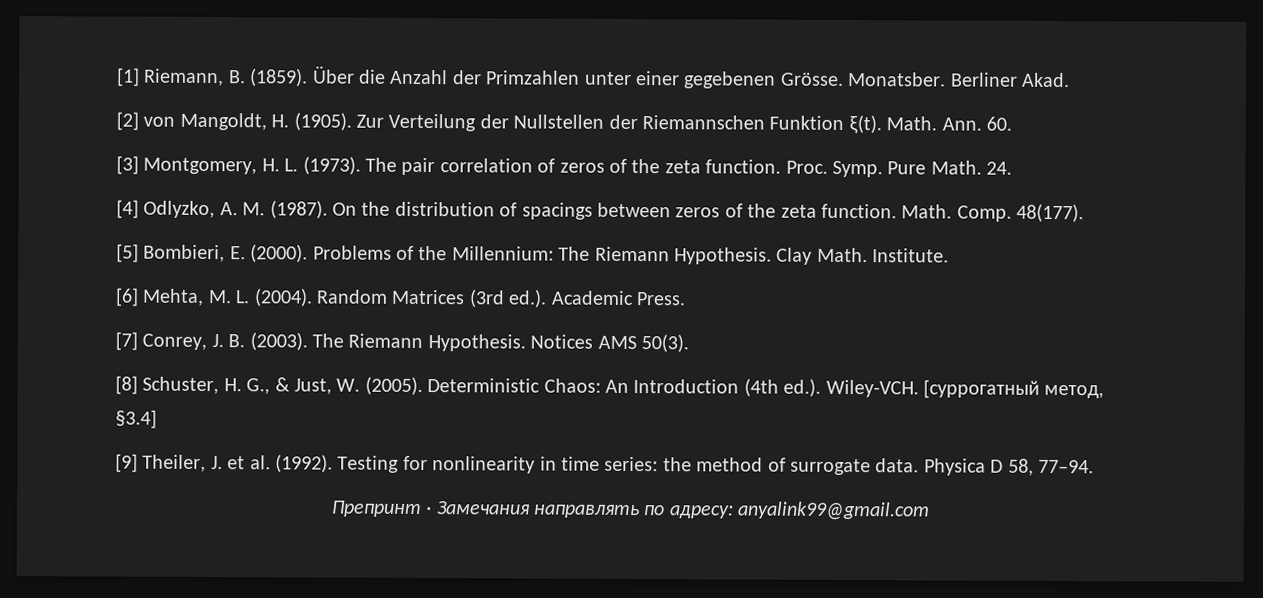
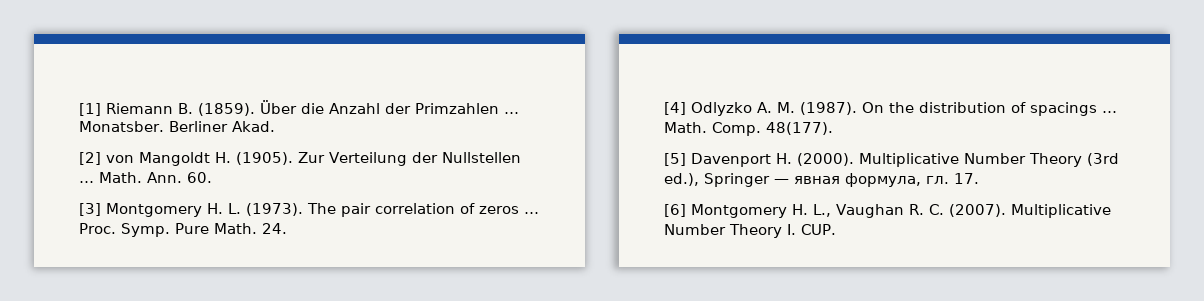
[143,68,225,87] Riemann, -> [106,103,173,114] Riemann
[584,71,844,89] unter einer gegebenen Grösse. -> [504,112,519,114] …
[179,112,267,131] Mangoldt, -> [139,152,210,166] Mangoldt
[608,114,882,135] der Riemannschen Funktion ξ(t). -> [79,181,94,183] …
[143,157,258,175] Montgomery, -> [106,203,202,217] Montgomery
[608,158,782,174] of the zeta function. -> [524,212,539,214] …
[143,200,216,219] Odlyzko, -> [691,102,752,116] Odlyzko
[597,202,1085,223] [116,243,950,265] [115,287,686,308] [115,331,689,353] [115,375,1105,399] [115,409,157,429] [115,453,1094,476] [330,500,931,521] between zeros of the zeta function. Math. Comp. 48(177). // [5] Bombieri, E. (2000). Problems of the Millennium: The Riemann Hypothesis. Clay Math. Institute. // [6] Mehta, M. L. (2004). Random Matrices (3rd ed.). Academic Press. // [7] Conrey, J. B. (2003). The Riemann Hypothesis. Notices AMS 50(3). // [8] Schuster, H. G., & Just, W. (2005). Deterministic Chaos: An Introduction (4th ed.). Wiley-VCH. [суррогатный метод, §3.4] // [9] Theiler, J. et al. (1992). Testing for nonlinearity in time series: the method of surrogate data. Physica D 58, 77–94. // Препринт · Замечания направлять по адресу: anyalink99@gmail.com -> [1102,111,1117,113] [664,122,833,136] [664,153,1119,167] [664,173,979,187] [664,204,1111,218] [664,224,836,238] … Math. Comp. 48(177). // [5] Davenport H. (2000). Multiplicative Number Theory (3rd ed.), Springer — явная формула, гл. 17. // [6] Montgomery H. L., Vaughan R. C. (2007). Multiplicative Number Theory I. CUP.

